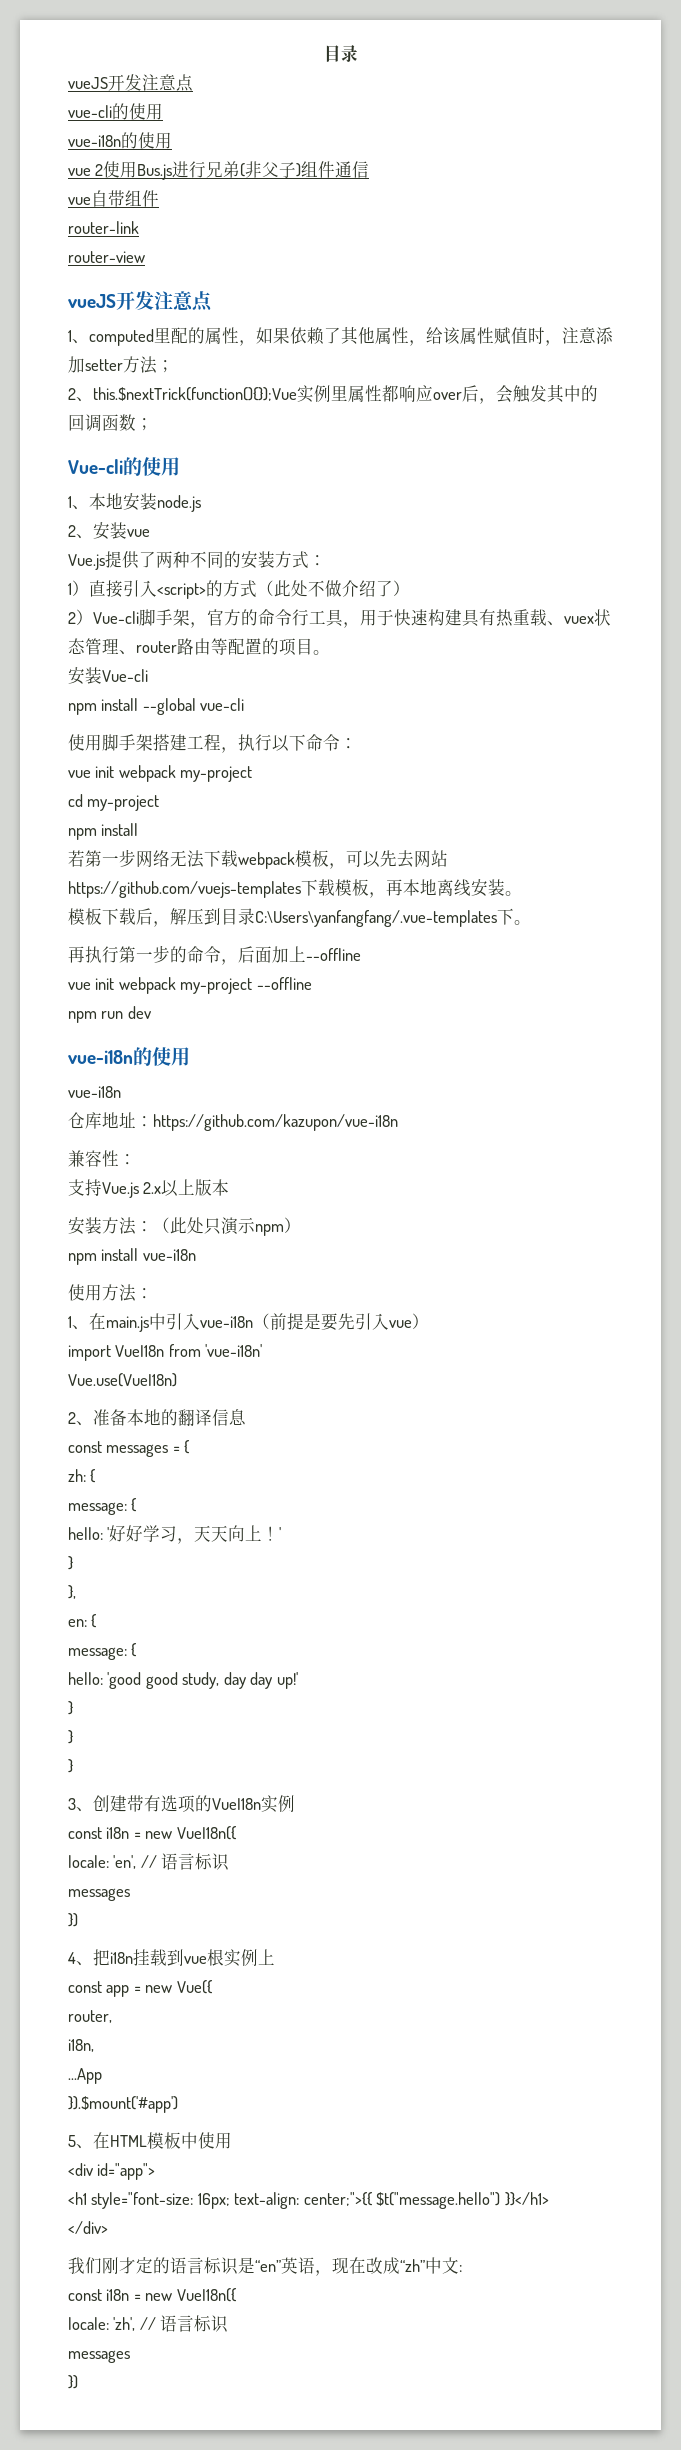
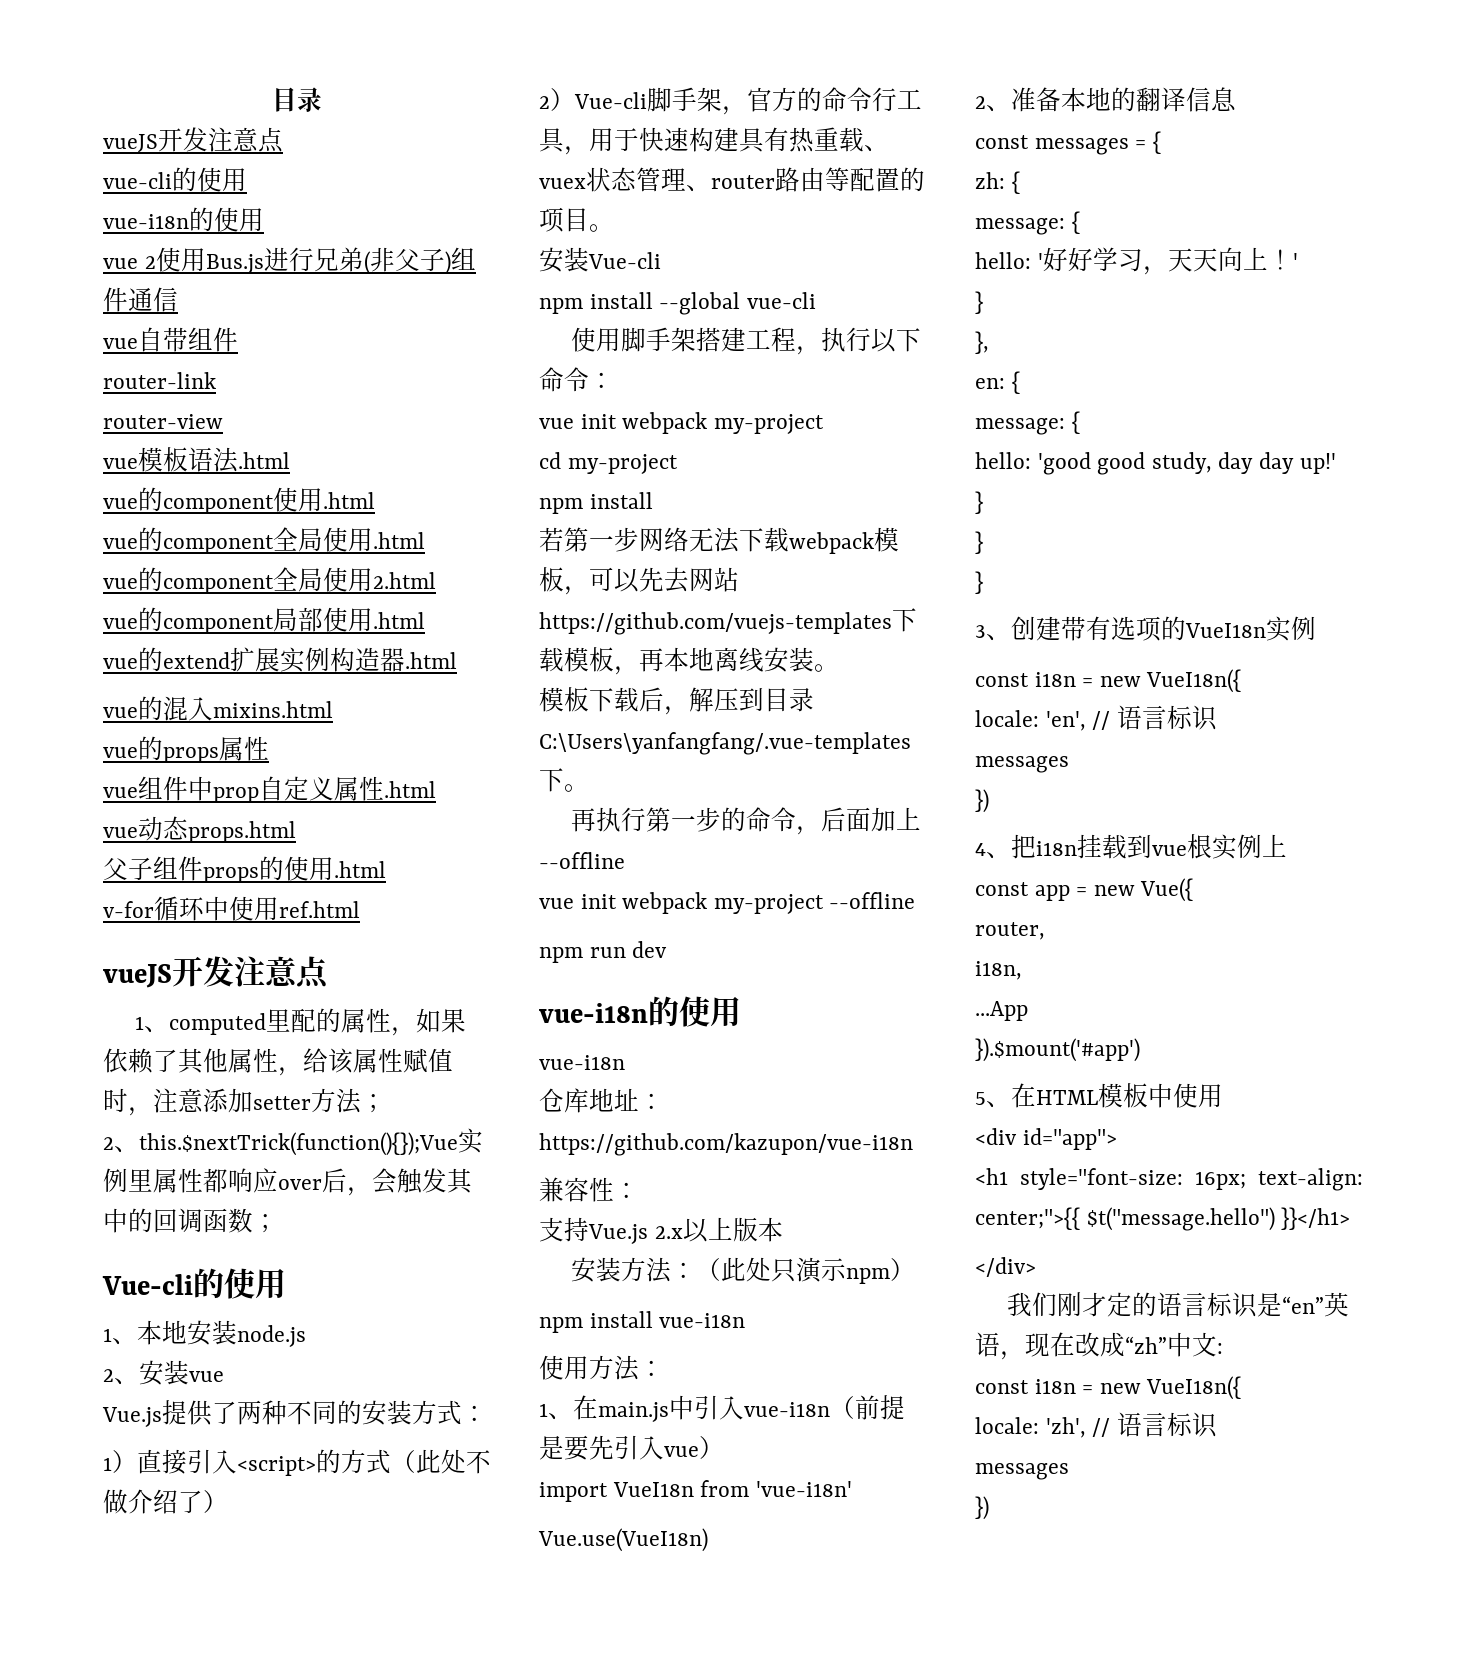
(145, 257) none -> [103,447,290,473] [103,487,375,514] [103,527,425,554] [103,567,436,594] [103,607,425,634] [103,647,457,673] [103,696,333,721] [103,736,269,763] [103,776,436,803] [103,816,296,843] [103,856,386,883] [103,896,360,921] // vue模板语法.html // vue的component使用.html // vue的component全局使用.html // vue的component全局使用2.html // vue的component局部使用.html // vue的extend扩展实例构造器.html // vue的混入mixins.html // vue的props属性 // vue组件中prop自定义属性.html // vue动态props.html // 父子组件props的使用.html // v-for循环中使用ref.html

